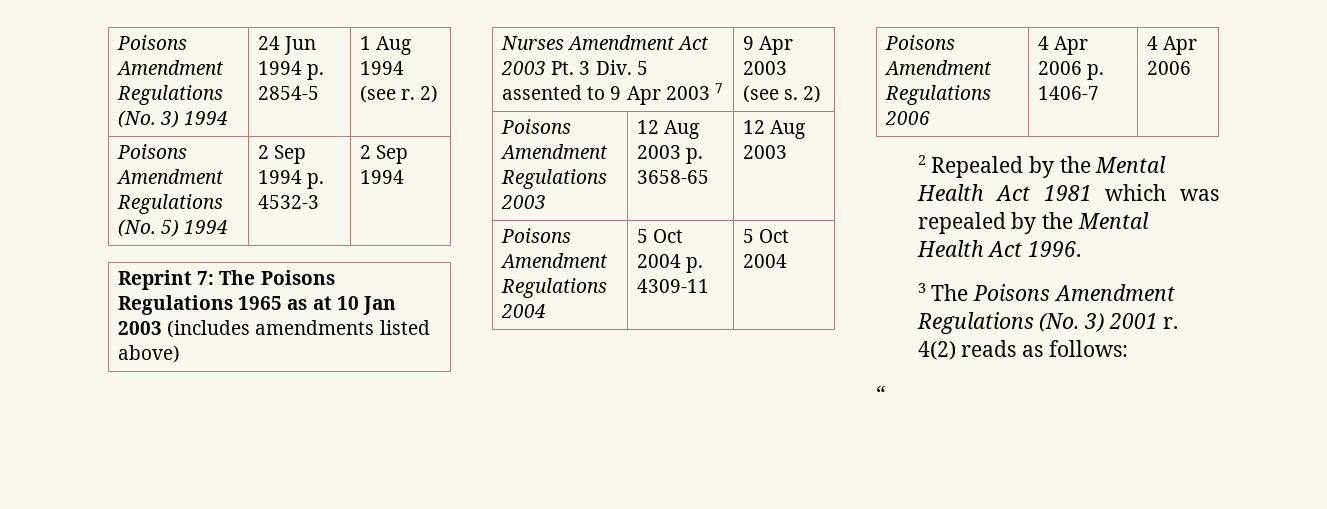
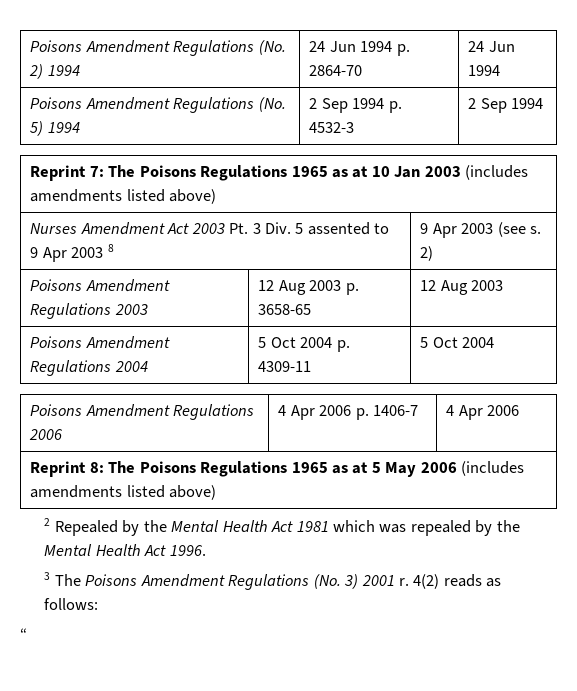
[117,35,188,50] [116,60,225,75] [117,85,224,105] [118,110,180,128] Poisons Amendment Regulations (No. 3) -> [30,40,286,56] [29,64,44,79] Poisons Amendment Regulations (No. 2)
[258,86,320,100] [360,36,412,55] [360,61,405,75] [360,85,439,103] 2854-5 | 1 Aug 1994 (see r. 2) -> [309,65,363,76] [468,41,515,52] [468,65,501,76] 2864-70 | 24 Jun 1994
[714,83,723,93] 7 -> [107,244,114,252] 8
(1192, 68) none -> [30,461,525,477] [30,485,217,500] // Reprint 8: The Poisons Regulations 1965 as at 5 May 2006 (includes amendments listed above)

